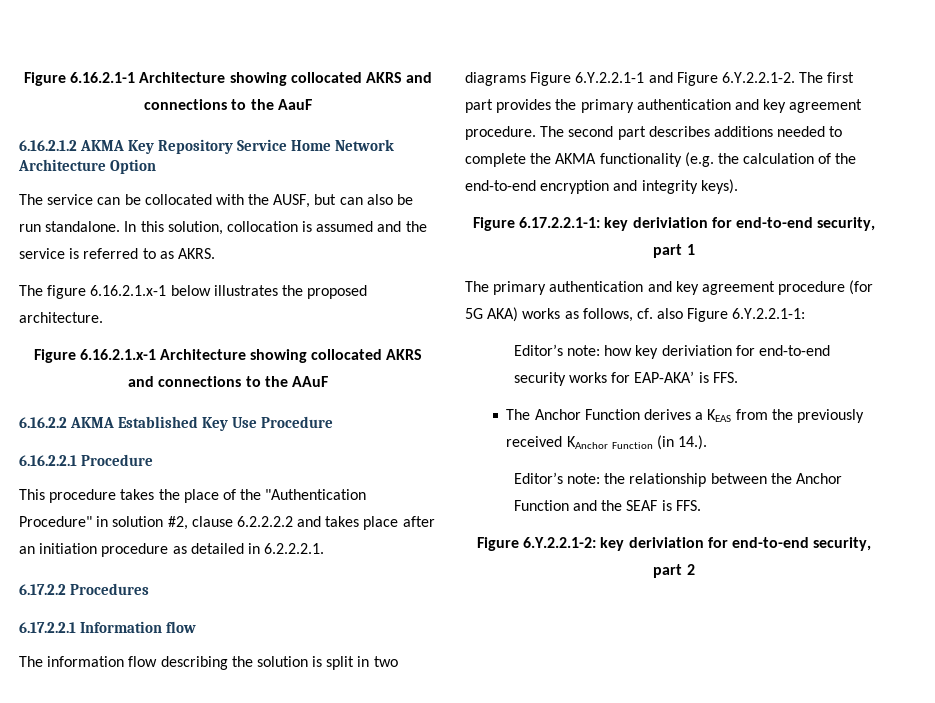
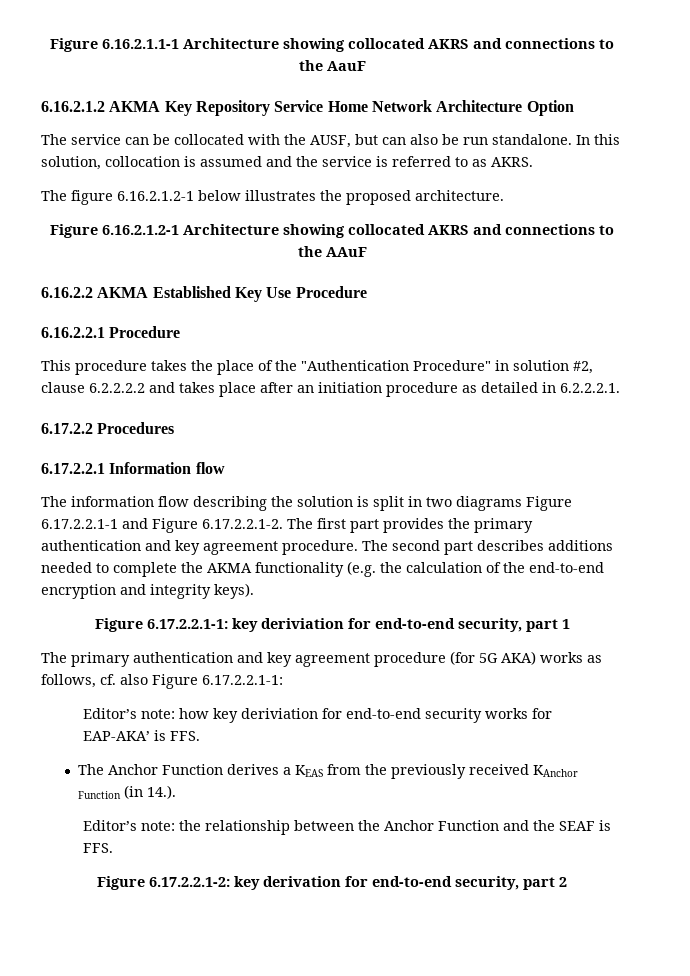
[23,72,136,86] Figure 6.16.2.1-1 -> [50,38,179,52] Figure 6.16.2.1.1-1
[90,285,167,296] 6.16.2.1.x-1 -> [117,191,194,201] 6.16.2.1.2-1
[79,349,156,360] 6.16.2.1.x-1 -> [102,225,179,235] 6.16.2.1.2-1
[575,72,645,83] 6.Y.2.2.1-1 -> [41,519,118,529] 6.17.2.2.1-1
[721,72,795,83] 6.Y.2.2.1-2. -> [202,519,283,529] 6.17.2.2.1-2.
[732,308,806,319] 6.Y.2.2.1-1: -> [202,675,283,685] 6.17.2.2.1-1:
[523,537,704,551] 6.Y.2.2.1-2: key deriviation -> [149,876,341,890] 6.17.2.2.1-2: key derivation

